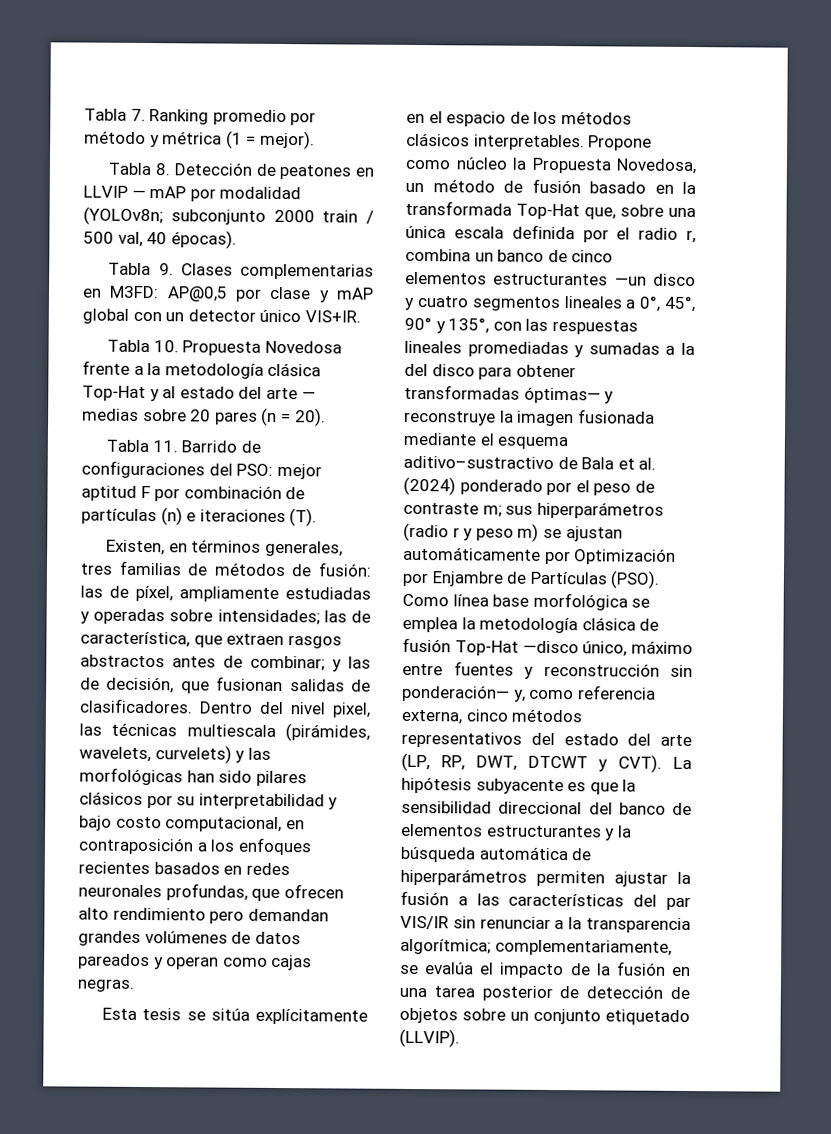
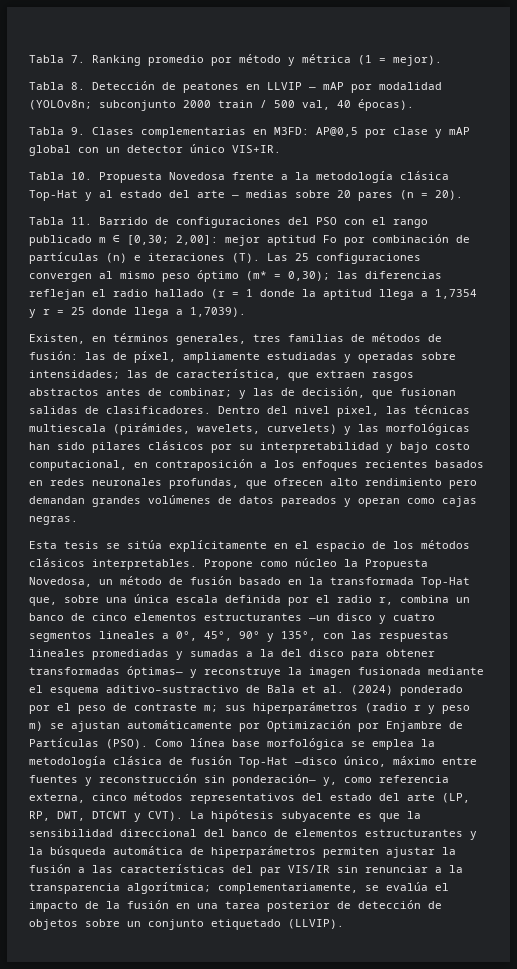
[236,463,274,476] PSO: -> [316,217,428,228] [29,235,218,246] PSO con el rango publicado m ∈ [0,30; 2,00]:
[140,485,151,499] F -> [323,235,337,243] Fo
(318, 517) none -> [267,253,421,264] [29,270,442,282] [29,289,477,300] [29,307,246,318] Las 25 configuraciones convergen al mismo peso óptimo (m* = 0,30); las diferencias reflejan el radio hallado (r = 1 donde la aptitud llega a 1,7354 y r = 25 donde llega a 1,7039).

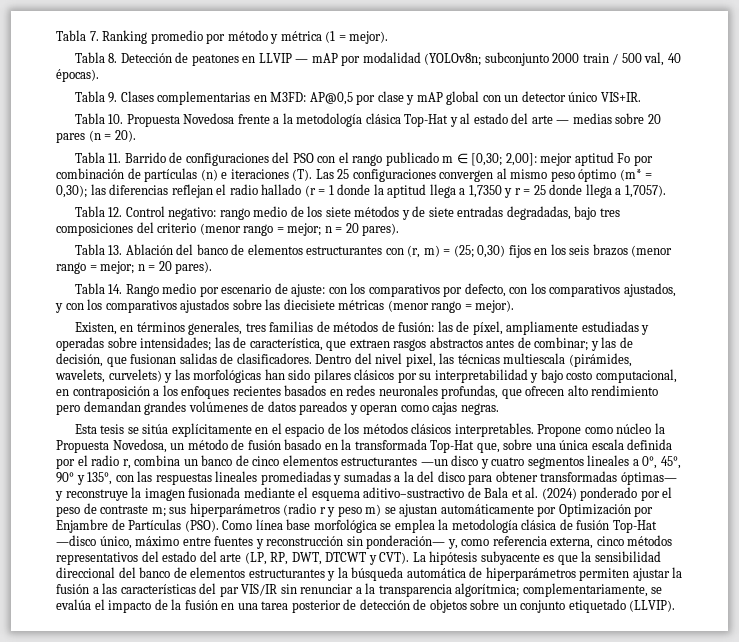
[435,289,477,299] 1,7354 -> [468,185,502,198] 1,7350
[190,307,246,317] 1,7039). -> [624,185,666,198] [74,206,620,220] [56,222,400,236] [74,244,673,258] [56,261,213,274] [74,283,676,297] [55,299,515,313] 1,7057). // Tabla 12. Control negativo: rango medio de los siete métodos y de siete entradas degradadas, bajo tres composiciones del criterio (menor rango = mejor; n = 20 pares). // Tabla 13. Ablación del banco de elementos estructurantes con (r, m) = (25; 0,30) fijos en los seis brazos (menor rango = mejor; n = 20 pares). // Tabla 14. Rango medio por escenario de ajuste: con los comparativos por defecto, con los comparativos ajustados, y con los comparativos ajustados sobre las diecisiete métricas (menor rango = mejor).

